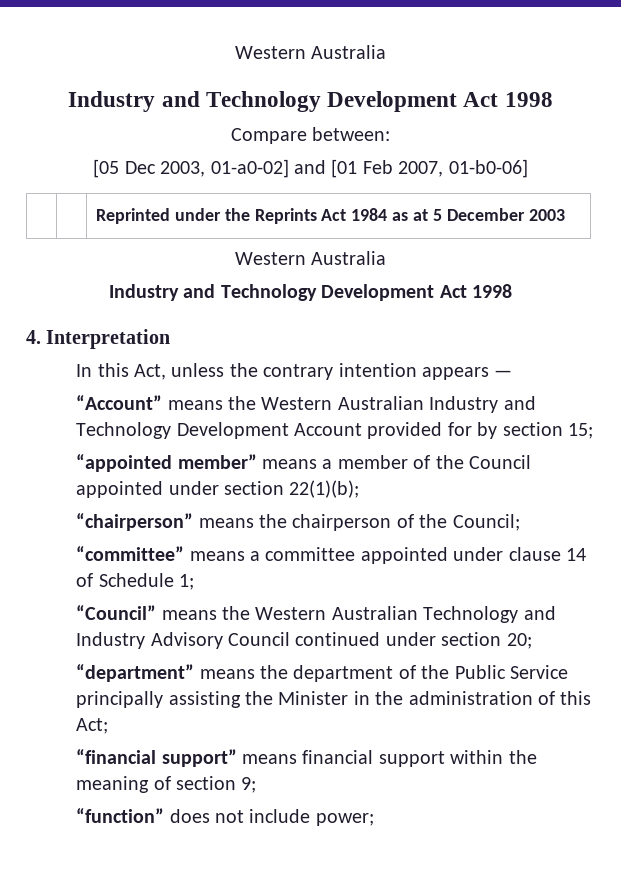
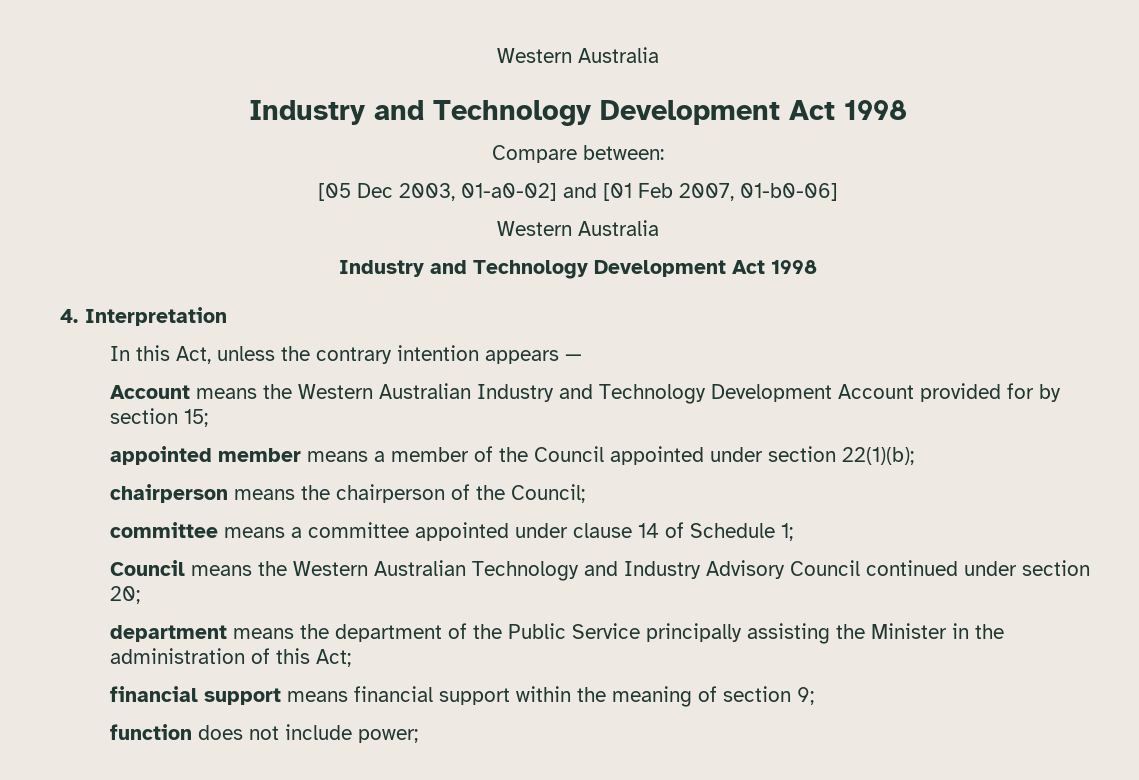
[96,208,565,224] // | | Reprinted under the Reprints Act 1984 as at 5 December 2003 -> (838, 192) none
[76,395,163,410] “Account” -> [110,385,191,399] Account
[76,454,257,472] “appointed member” -> [110,446,302,465] appointed member
[76,513,194,531] “chairperson” -> [110,484,229,503] chairperson
[76,546,185,561] “committee” -> [110,522,219,538] committee
[76,605,157,620] “Council” -> [110,560,186,576] Council
[76,664,195,682] “department” -> [110,625,228,642] department
[76,749,237,767] “financial support” -> [110,686,282,705] financial support
[76,808,165,823] “function” -> [110,724,193,740] function

